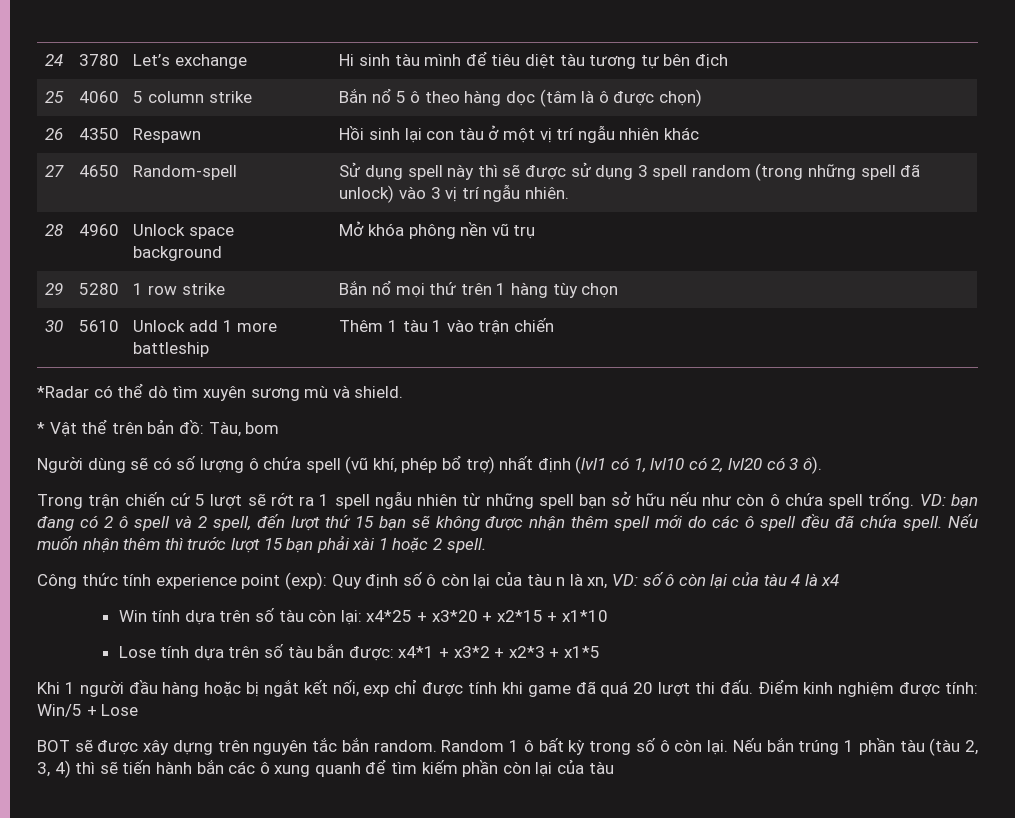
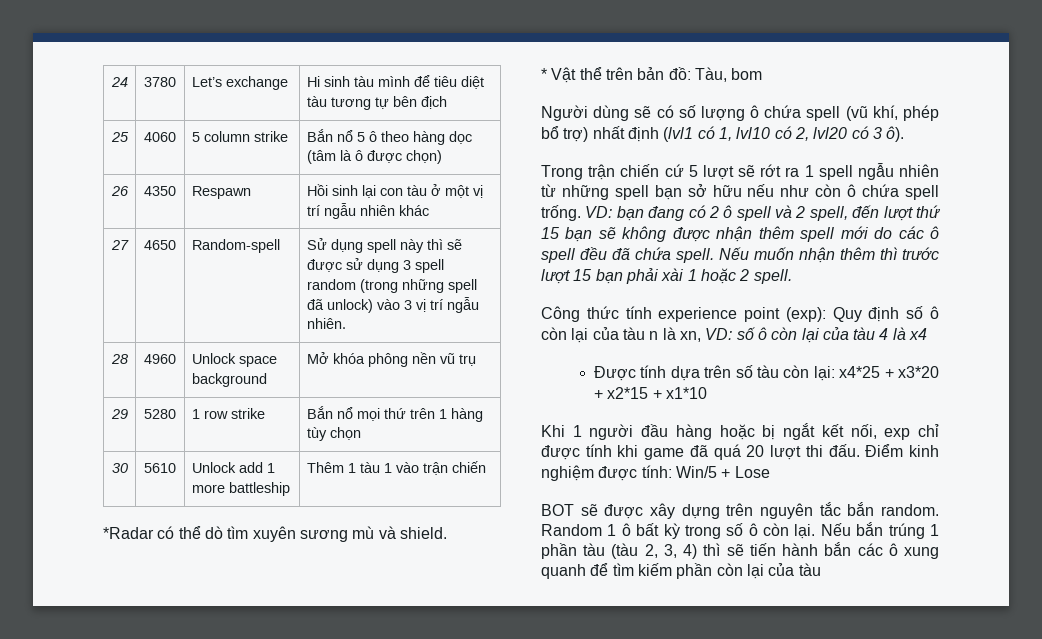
[118,610,147,622] Win -> [594,366,637,381] Được
[118,644,600,661] // Lose tính dựa trên số tàu bắn được: x4*1 + x3*2 + x2*3 + x1*5 -> (708, 393) none

